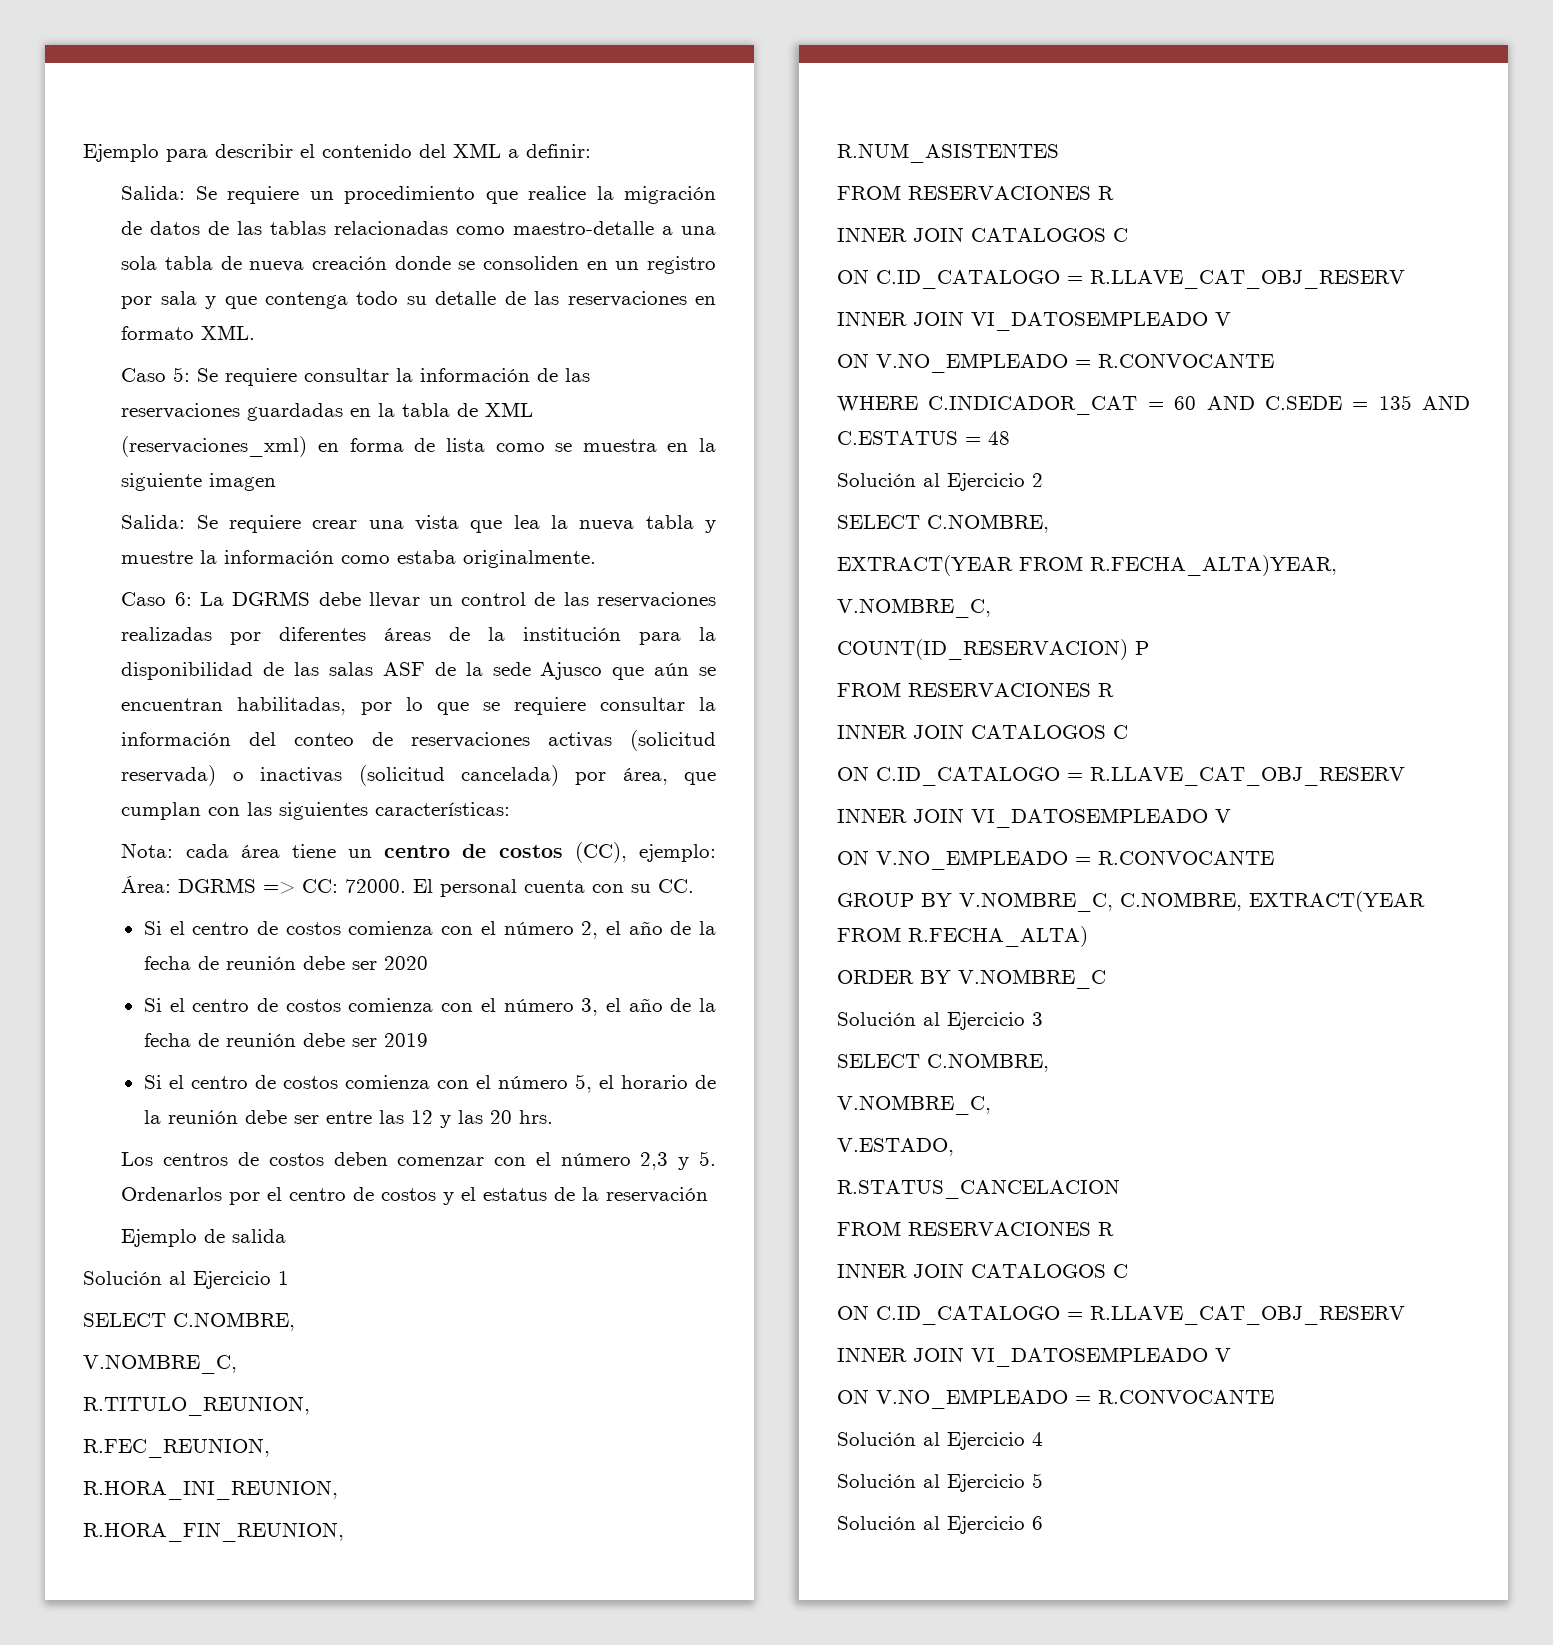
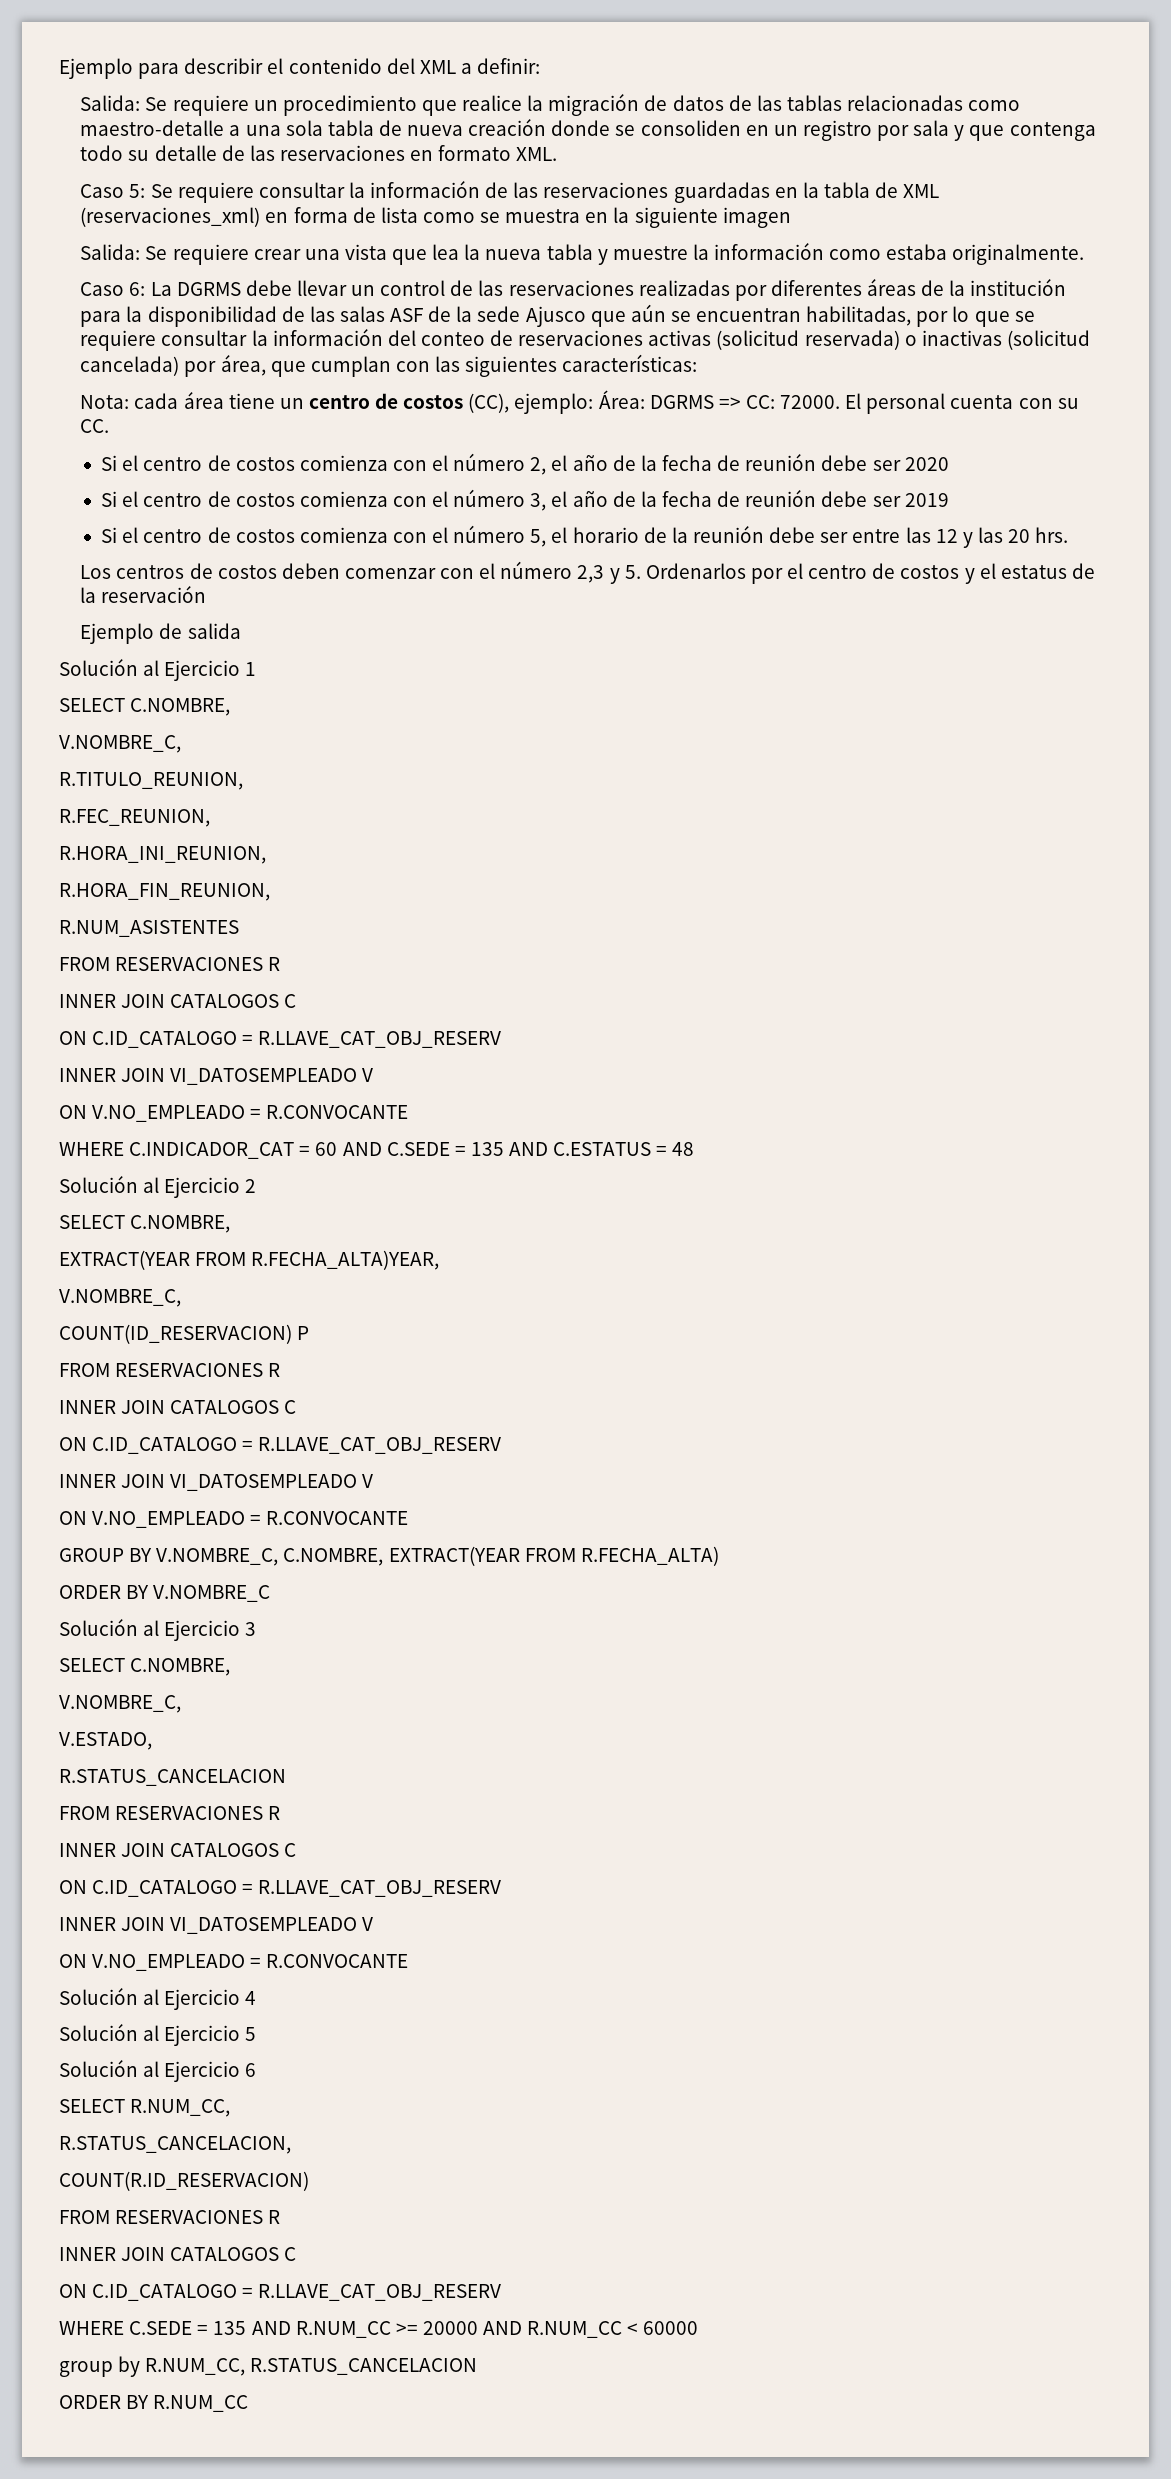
(1043, 1523) none -> [59,2099,231,2117] [59,2136,291,2154] [59,2171,309,2191] [59,2210,281,2224] [59,2247,297,2261] [59,2284,502,2301] [59,2321,699,2338] [59,2356,478,2377] [59,2395,249,2412] // SELECT R.NUM_CC, // R.STATUS_CANCELACION, // COUNT(R.ID_RESERVACION) // FROM RESERVACIONES R // INNER JOIN CATALOGOS C // ON C.ID_CATALOGO = R.LLAVE_CAT_OBJ_RESERV // WHERE C.SEDE = 135 AND R.NUM_CC >= 20000 AND R.NUM_CC < 60000 // group by R.NUM_CC, R.STATUS_CANCELACION // ORDER BY R.NUM_CC

